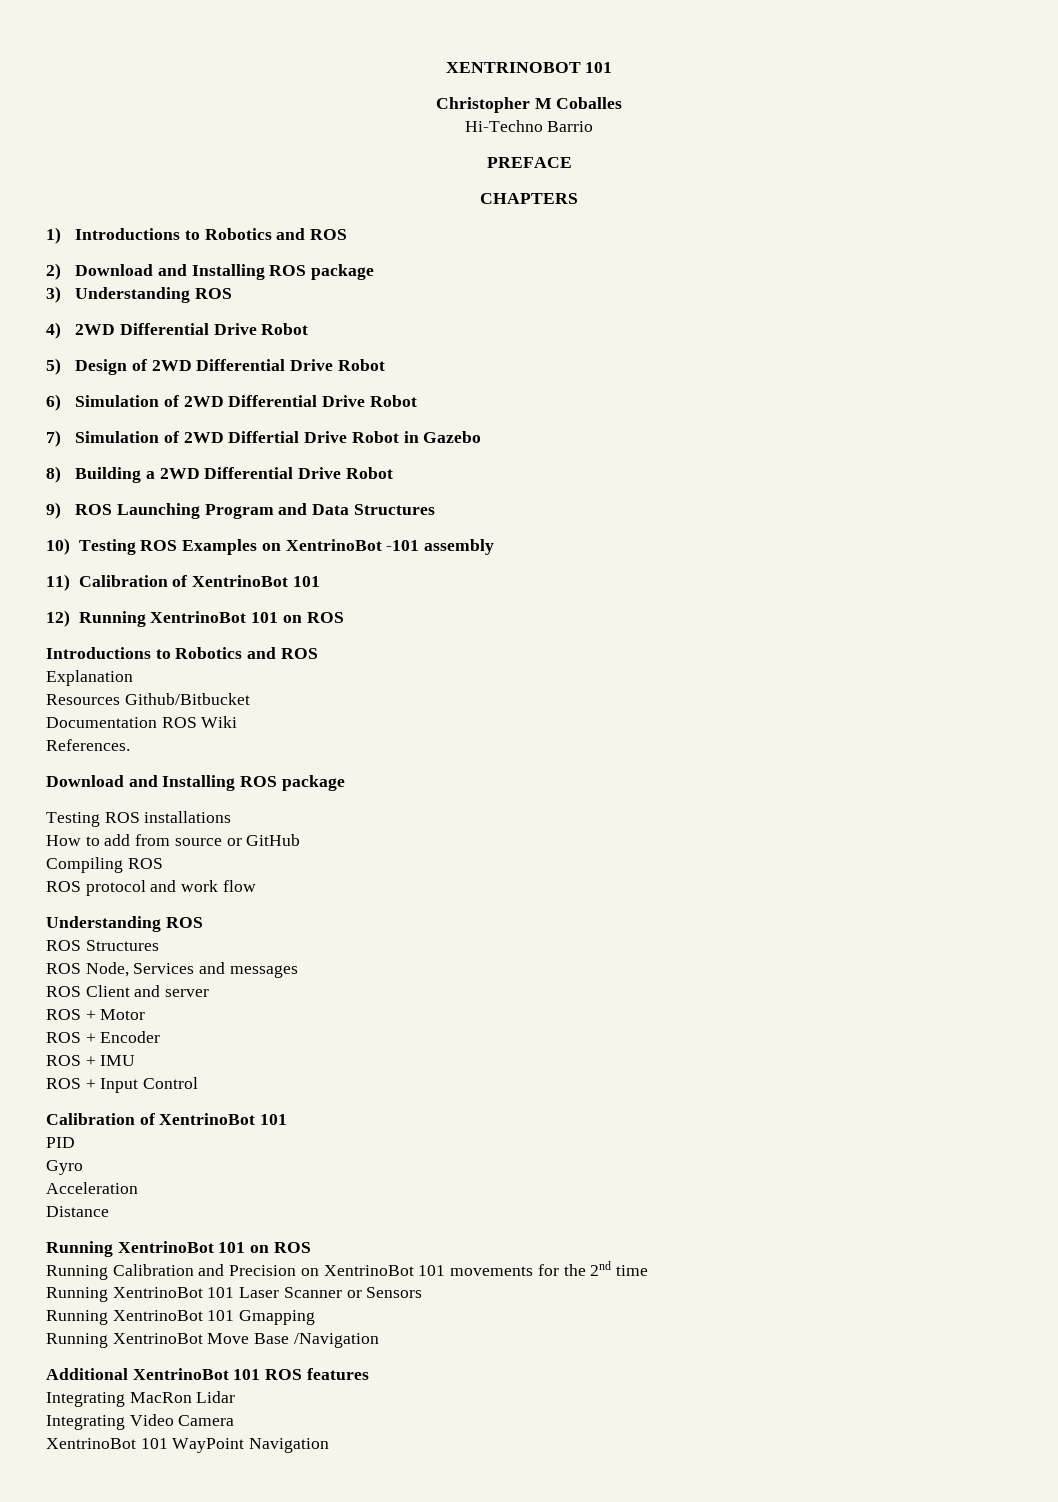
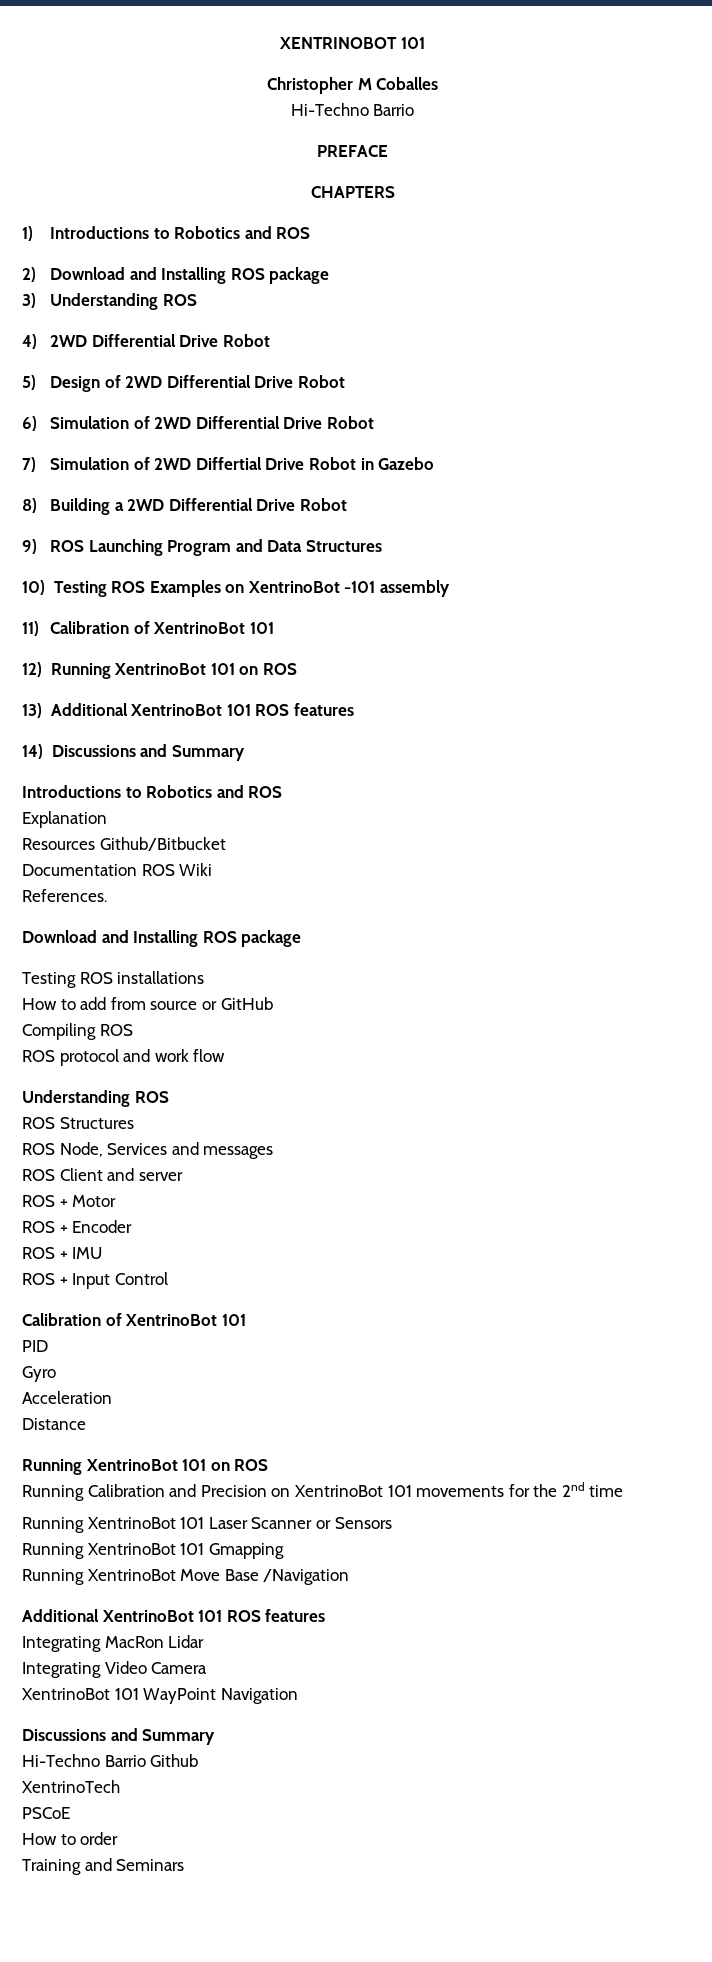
(344, 617) none -> [22,703,354,718] [22,744,245,761] // 13) Additional XentrinoBot 101 ROS features // 14) Discussions and Summary
(330, 1445) none -> [22,1728,216,1745] [22,1754,199,1767] [22,1780,120,1793] [22,1807,70,1819] [22,1832,119,1845] [22,1858,185,1875] // Discussions and Summary // Hi-Techno Barrio Github // XentrinoTech // PSCoE // How to order // Training and Seminars

